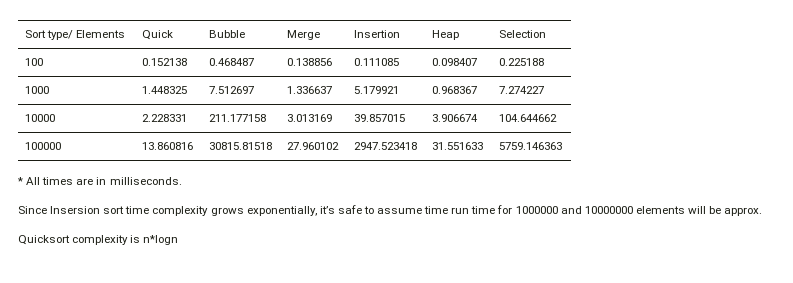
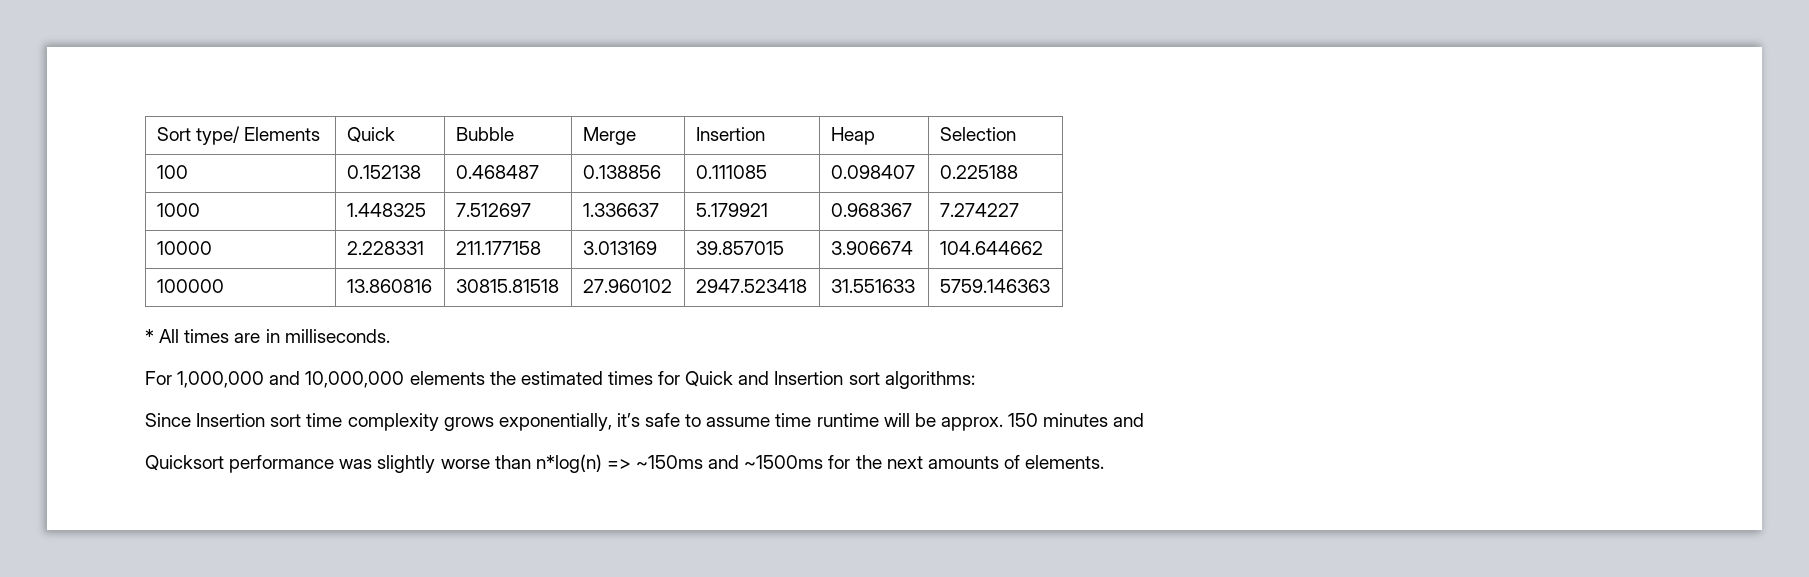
(182, 181) none -> [145,371,975,389] // For 1,000,000 and 10,000,000 elements the estimated times for Quick and Insertion sort algorithms:
[50,206,101,214] Insersion -> [196,413,266,427] Insertion
[451,205,763,216] [18,235,179,245] run time for 1000000 and 10000000 elements will be approx. // Quicksort complexity is n*logn -> [816,413,1145,431] [145,454,1105,473] runtime will be approx. 150 minutes and // Quicksort performance was slightly worse than n*log(n) => ~150ms and ~1500ms for the next amounts of elements.

